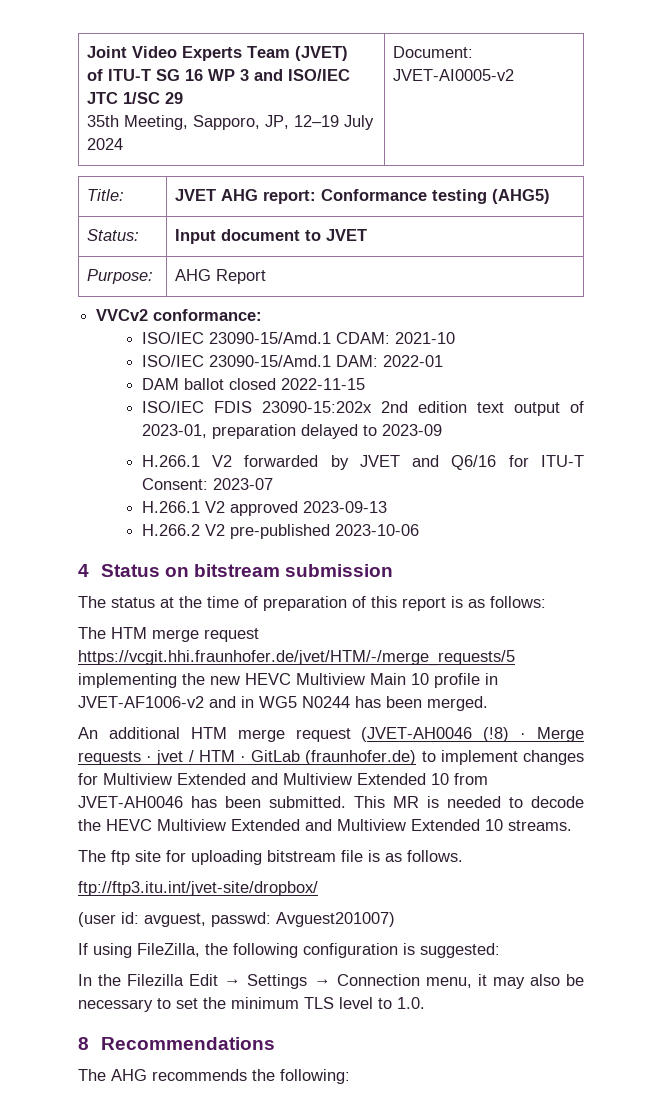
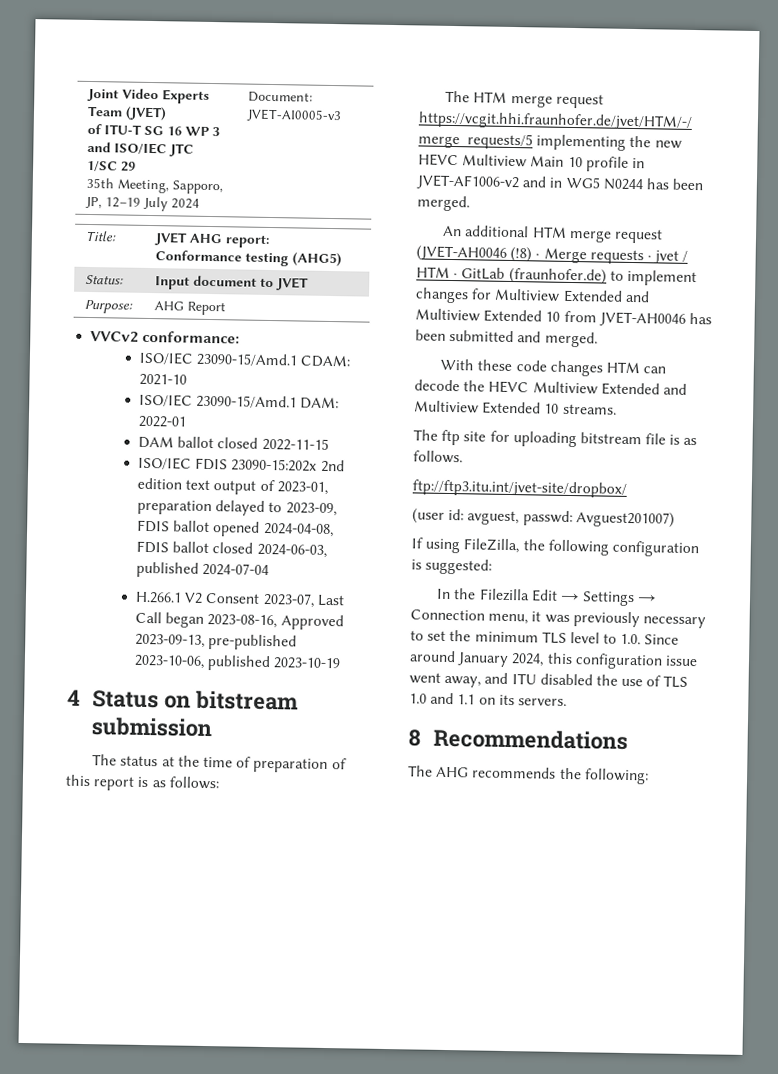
[392,69,514,81] JVET-AI0005-v2 -> [246,108,343,123] JVET-AI0005-v3
[381,424,442,436] [141,455,584,470] [141,478,273,490] [141,501,387,516] [141,524,419,539] 2023-09 // H.266.1 V2 forwarded by JVET and Q6/16 for ITU-T Consent: 2023-07 // H.266.1 V2 approved 2023-09-13 // H.266.2 V2 pre-published 2023-10-06 -> [285,502,337,517] [137,519,334,538] [136,540,327,558] [136,561,270,578] [135,591,345,608] [135,611,344,631] [135,633,298,651] [134,654,341,672] 2023-09, FDIS ballot opened 2024-04-08, FDIS ballot closed 2024-06-03, published 2024-07-04 // H.266.1 V2 Consent 2023-07, Last Call began 2023-08-16, Approved 2023-09-13, pre-published 2023-10-06, published 2023-10-19
[269,796,523,808] submitted. This MR is needed to -> [449,329,598,348] [440,358,667,377] submitted and merged. // With these code changes HTM can
[492,974,584,989] may also be -> [544,611,640,628] was previously
(425, 1003) none -> [644,634,680,645] [409,650,698,670] [409,672,689,688] [409,692,567,706] Since around January 2024, this configuration issue went away, and ITU disabled the use of TLS 1.0 and 1.1 on its servers.

